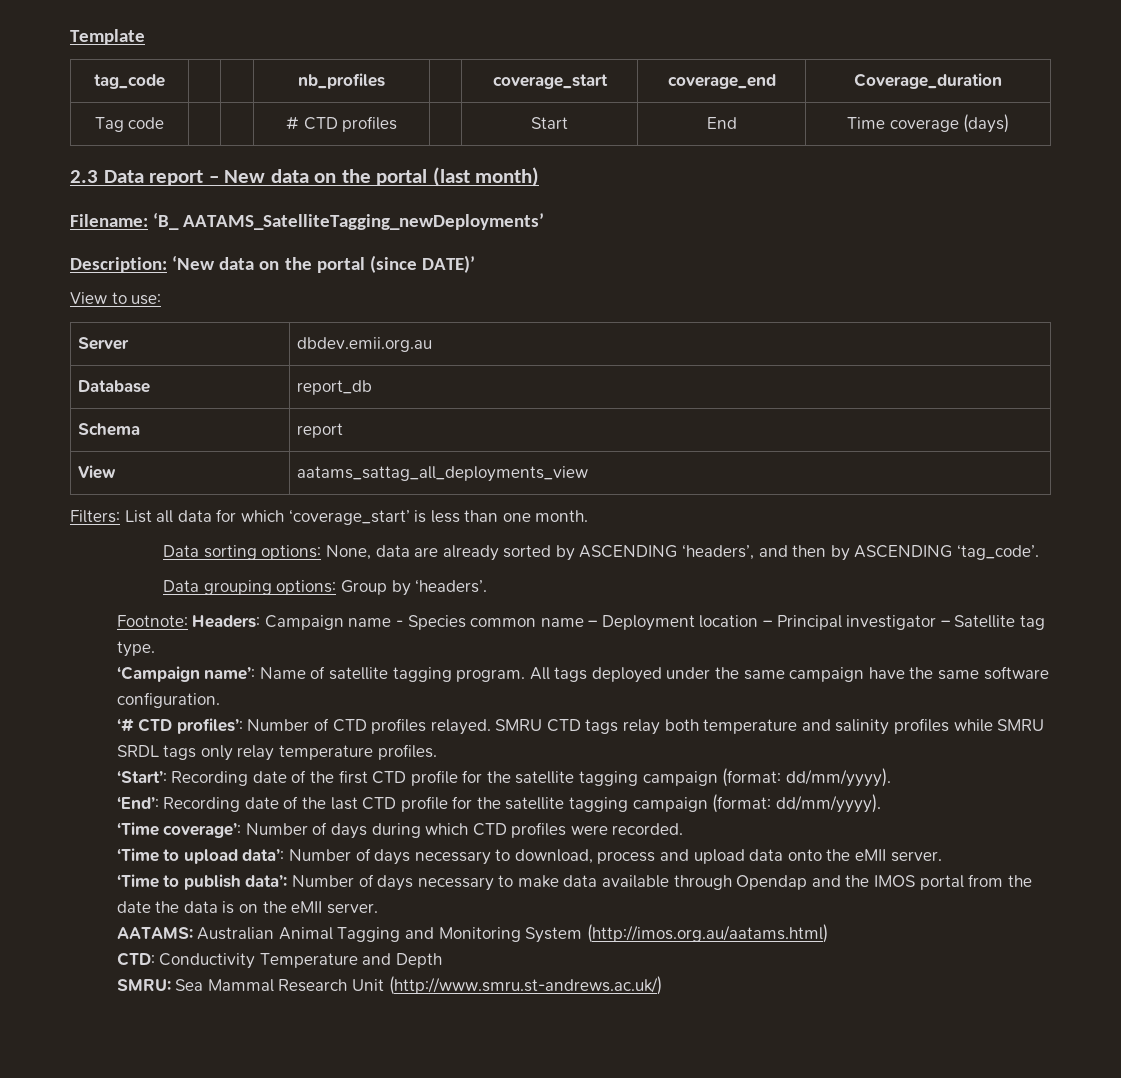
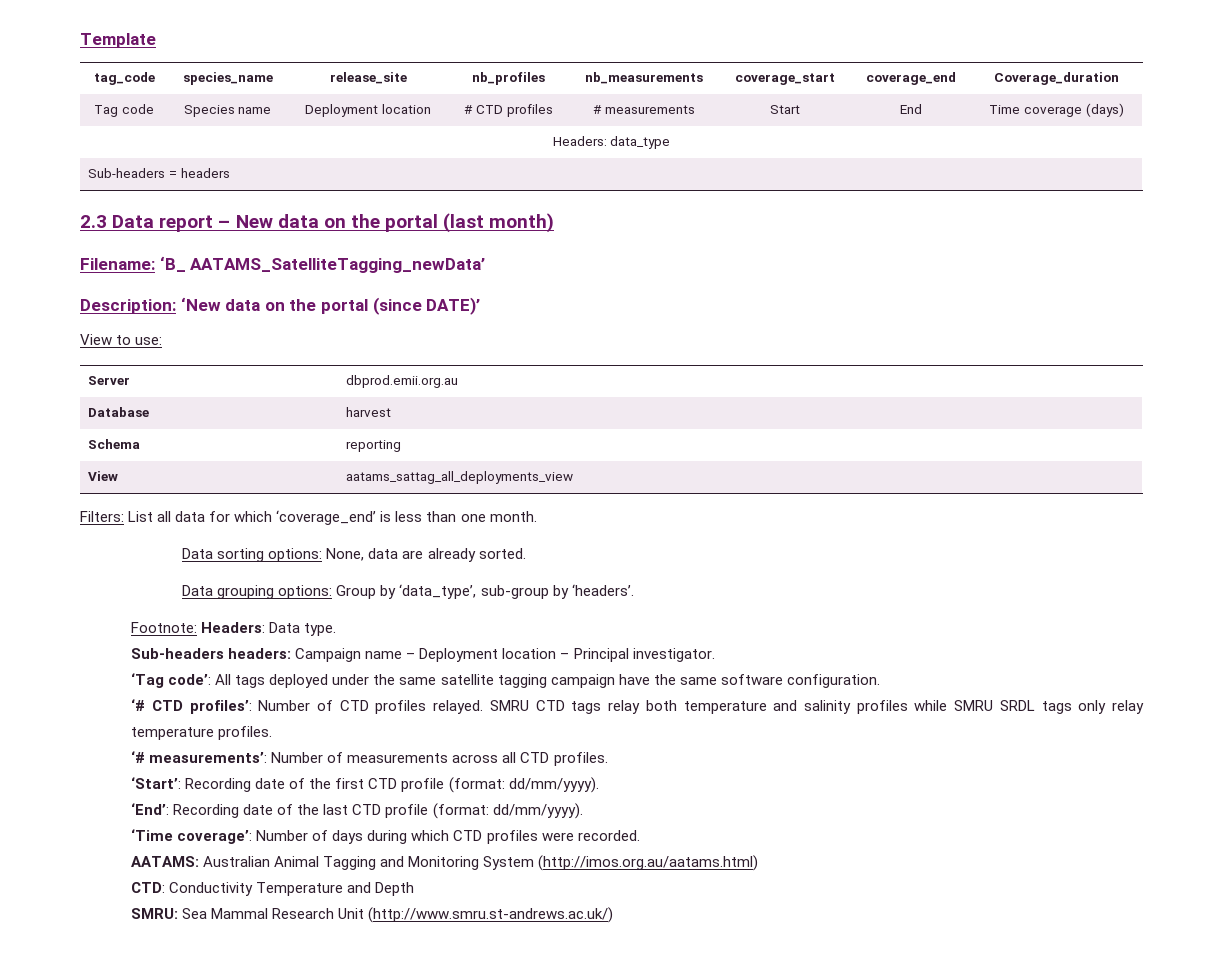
(165, 81) | -> [182,72,273,85] [329,72,407,84] species_name | release_site
(385, 81) none -> [585,72,703,84] nb_measurements
(165, 123) | -> [183,105,272,117] [305,104,431,117] Species name | Deployment location
(398, 124) none -> [593,105,695,114] # measurements
(1010, 123) none -> [552,136,671,149] [88,168,230,178] // Headers: data_type // Sub-headers = headers
[183,213,545,230] AATAMS_SatelliteTagging_newDeployments’ -> [190,258,486,273] AATAMS_SatelliteTagging_newData’
[296,337,432,352] dbdev.emii.org.au -> [346,375,459,388] dbprod.emii.org.au
[296,380,372,395] report_db -> [346,407,392,417] harvest
[296,423,343,438] report -> [346,440,402,452] reporting
[288,509,410,525] ‘coverage_start’ -> [276,510,377,525] ‘coverage_end’
[503,544,1040,561] sorted by ASCENDING ‘headers’, and then by ASCENDING ‘tag_code’. -> [478,548,526,559] sorted.
(411, 588) none -> [399,584,569,599] ‘data_type’, sub-group by
[264,615,1046,631] [116,641,155,657] [116,666,526,682] Campaign name - Species common name – Deployment location – Principal investigator – Satellite tag type. // ‘Campaign name’: Name of satellite tagging program. -> [269,622,337,636] [131,648,715,662] [131,673,212,688] Data type. // Sub-headers headers: Campaign name – Deployment location – Principal investigator. // ‘Tag code’:
(785, 675) none -> [440,674,547,688] satellite tagging
(437, 752) none -> [131,751,608,766] // ‘# measurements’: Number of measurements across all CTD profiles.
[462,770,718,786] for the satellite tagging campaign -> (445, 785) none
[452,796,708,812] for the satellite tagging campaign -> (429, 811) none
[116,848,942,865] [116,874,1032,891] [116,901,378,914] // ‘Time to upload data’: Number of days necessary to download, process and upload data onto the eMII server. // ‘Time to publish data’: Number of days necessary to make data available through Opendap and the IMOS portal from the date the data is on the eMII server. -> (640, 835) none

